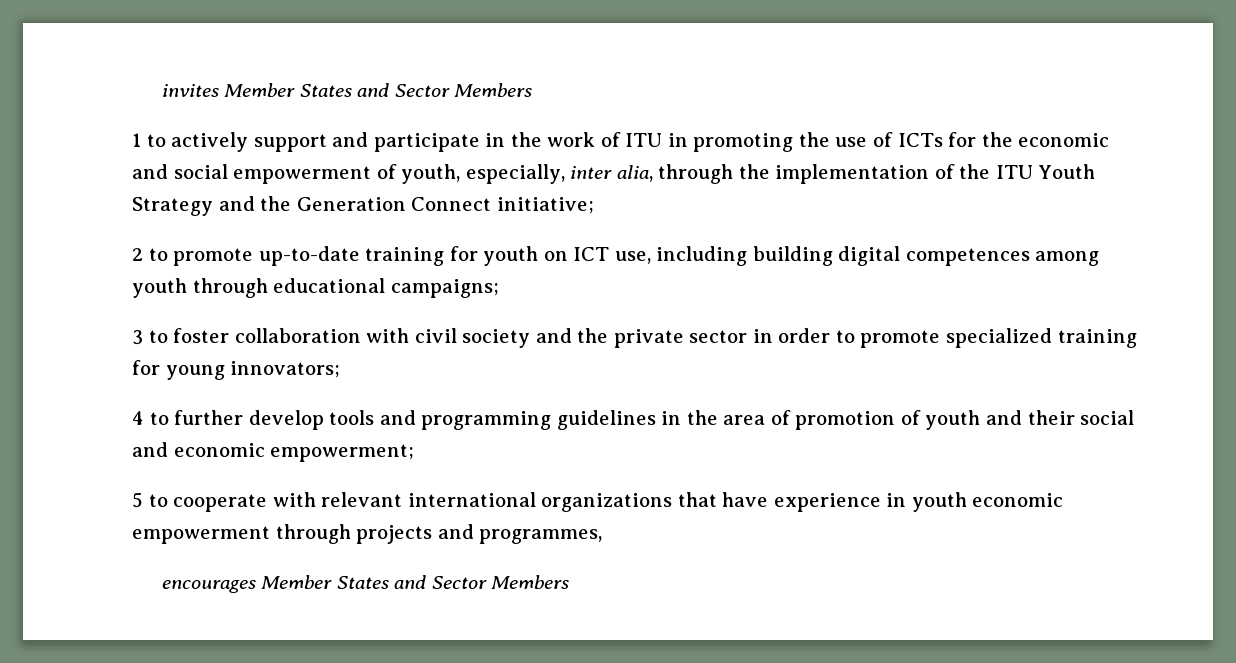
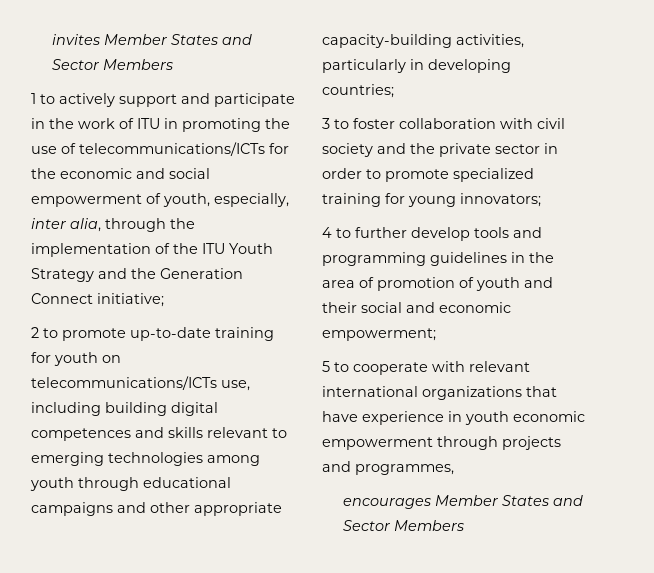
[897,133,943,147] ICTs -> [79,142,265,156] telecommunications/ICTs
[573,247,610,261] ICT -> [31,376,217,390] telecommunications/ICTs
[1035,251,1100,266] [132,278,499,298] among youth through educational campaigns; -> [135,427,287,438] [31,452,260,466] [30,477,231,491] [31,502,282,516] [322,34,524,48] [322,59,511,73] [322,84,394,98] and skills relevant to emerging technologies among youth through educational campaigns and other appropriate capacity-building activities, particularly in developing countries;

